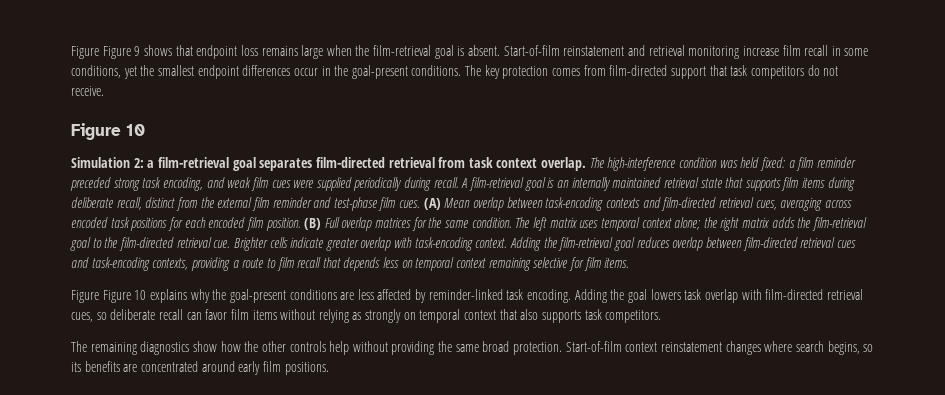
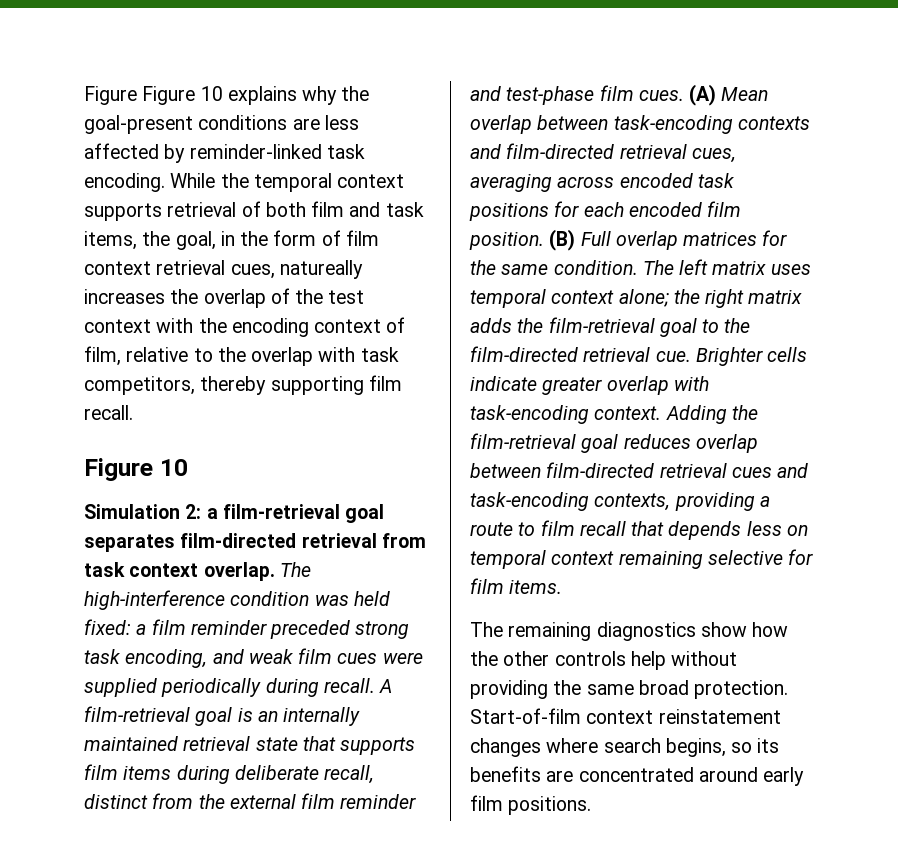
[71,45,869,59] [71,65,839,79] [71,86,104,96] Figure Figure 9 shows that endpoint loss remains large when the film-retrieval goal is absent. Start-of-film reinstatement and retrieval monitoring increase film recall in some conditions, yet the smallest endpoint differences occur in the goal-present conditions. The key protection comes from film-directed support that task competitors do not receive. -> [84,86,370,105] [84,115,359,134] [84,143,365,163] [84,173,405,192] [84,201,424,221] [84,230,379,250] [84,260,363,279] [84,288,365,308] [84,317,406,337] [84,346,399,366] [84,375,402,395] [84,405,133,420] Figure Figure 10 explains why the goal-present conditions are less affected by reminder-linked task encoding. While the temporal context supports retrieval of both film and task items, the goal, in the form of film context retrieval cues, natureally increases the overlap of the test context with the encoding context of film, relative to the overlap with task competitors, thereby supporting film recall.
[71,289,863,303] [71,309,662,323] // Figure Figure 10 explains why the goal-present conditions are less affected by reminder-linked task encoding. Adding the goal lowers task overlap with film-directed retrieval cues, so deliberate recall can favor film items without relying as strongly on temporal context that also supports task competitors. -> (563, 587) none

